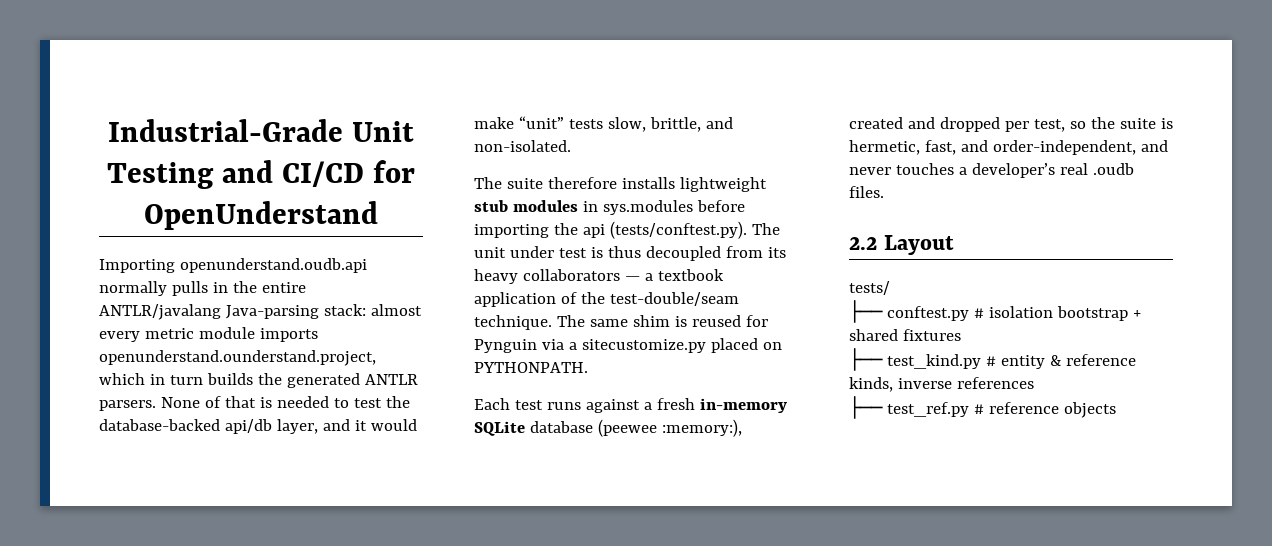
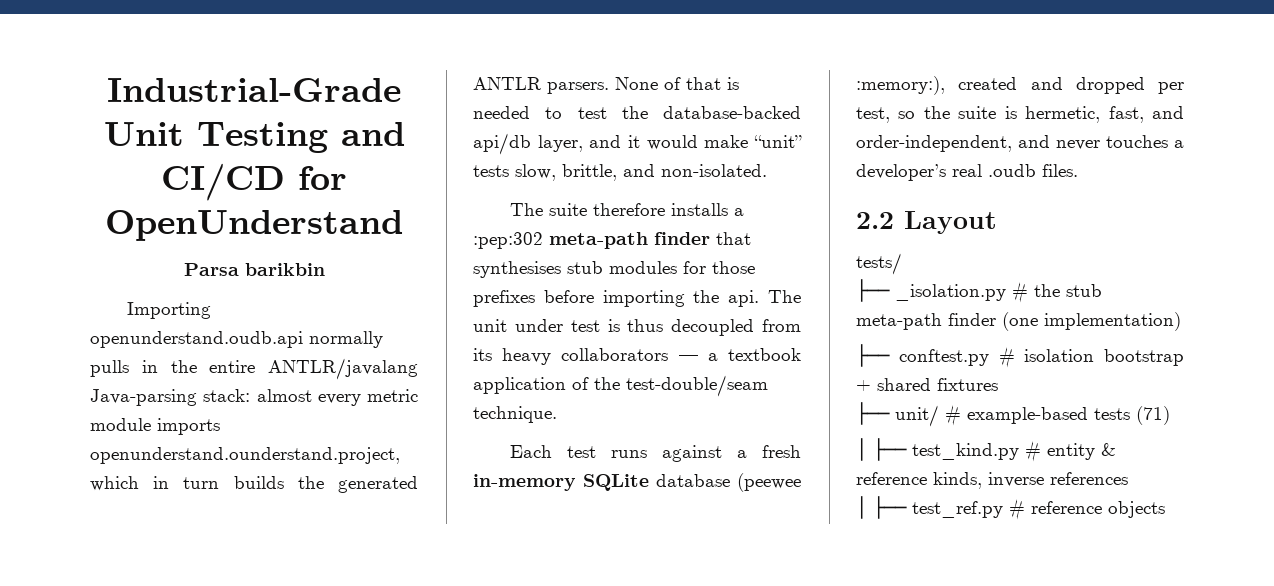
(378, 215) none -> [183,263,325,276] // Parsa barikbin
[679,177,767,192] [474,200,693,215] lightweight stub modules in sys.modules -> [734,208,745,216] [473,232,751,249] [473,261,755,278] [473,290,535,307] a :pep:302 meta-path finder that synthesises stub modules for those prefixes
[582,221,747,239] api (tests/conftest.py). -> [728,290,760,307] api.
[556,315,768,327] [474,338,782,353] [474,362,588,373] The same shim is reused for Pynguin via a sitecustomize.py placed on PYTHONPATH. -> (557, 414) none
(890, 288) none -> [856,279,1102,303] [856,312,1181,331] // ├── _isolation.py # the stub meta-path finder (one implementation)
(883, 359) none -> [895,405,1170,427] [856,438,907,461] unit/ # example-based tests (71) // │ ├──
(1034, 383) none -> [856,496,867,519] │

